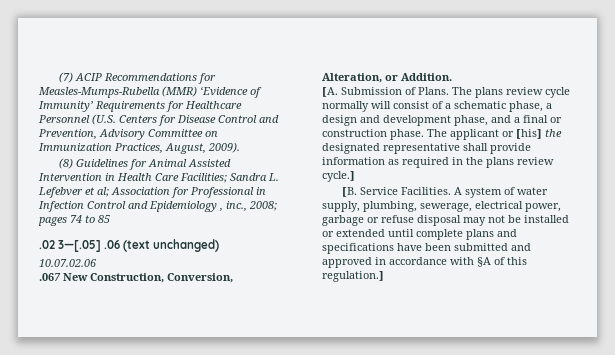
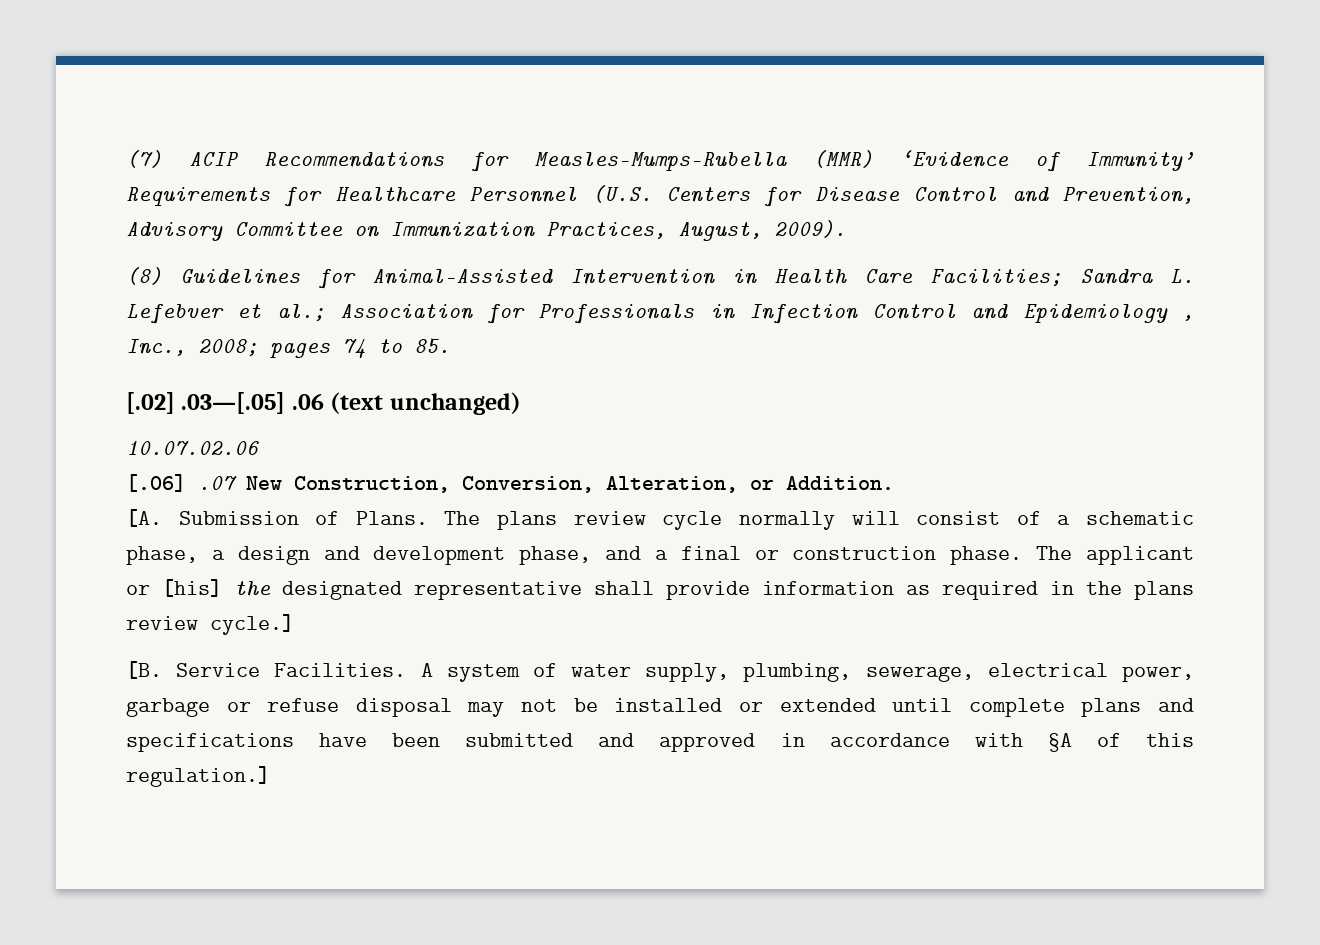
[148,159,232,167] Animal Assisted -> [372,269,553,285] Animal-Assisted
[97,187,109,197] al; -> [276,304,325,322] al.;
[190,187,254,198] Professional -> [538,304,695,324] Professionals
[226,201,247,212] inc., -> [126,339,186,356] Inc.,
[98,215,110,223] [39,240,102,252] 85 // .02 3—[.05] -> [414,337,450,353] [126,392,286,414] 85. // [.02] .03—[.05]
[39,273,61,281] .067 -> [126,474,237,492] [.06] .07

